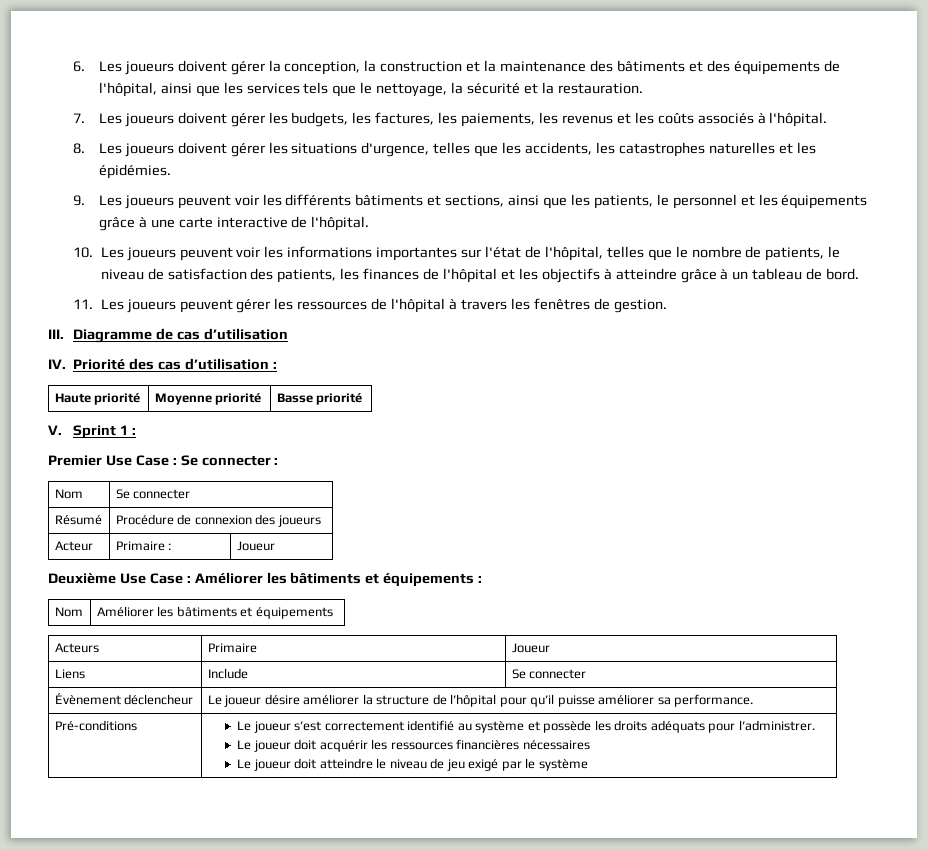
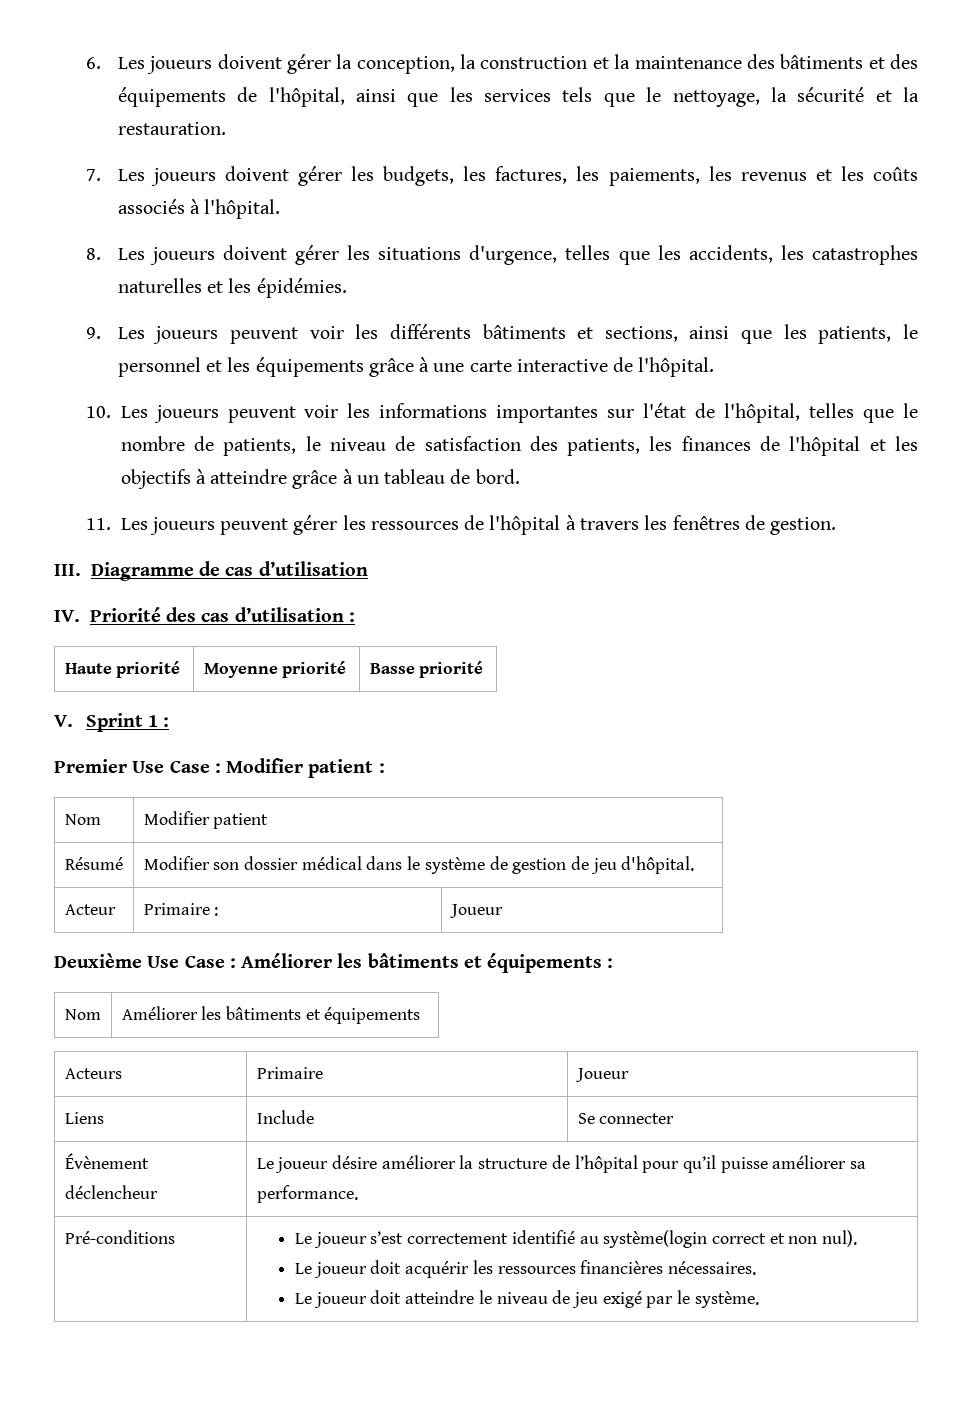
[180,455,279,466] [54,489,83,499] [115,489,191,499] Se connecter : // Nom | Se connecter -> [226,758,385,778] [64,814,101,825] [143,811,269,829] Modifier patient : // Nom | Modifier patient
[115,514,321,527] Procédure de connexion des joueurs -> [143,856,695,874] Modifier son dossier médical dans le système de gestion de jeu d'hôpital.
[475,720,815,733] système et possède les droits adéquats pour l’administrer. -> [603,1230,858,1248] système(login correct et non nul).
[522,740,590,750] nécessaires -> [667,1261,756,1275] nécessaires.
[538,759,588,771] système -> [694,1291,759,1308] système.

